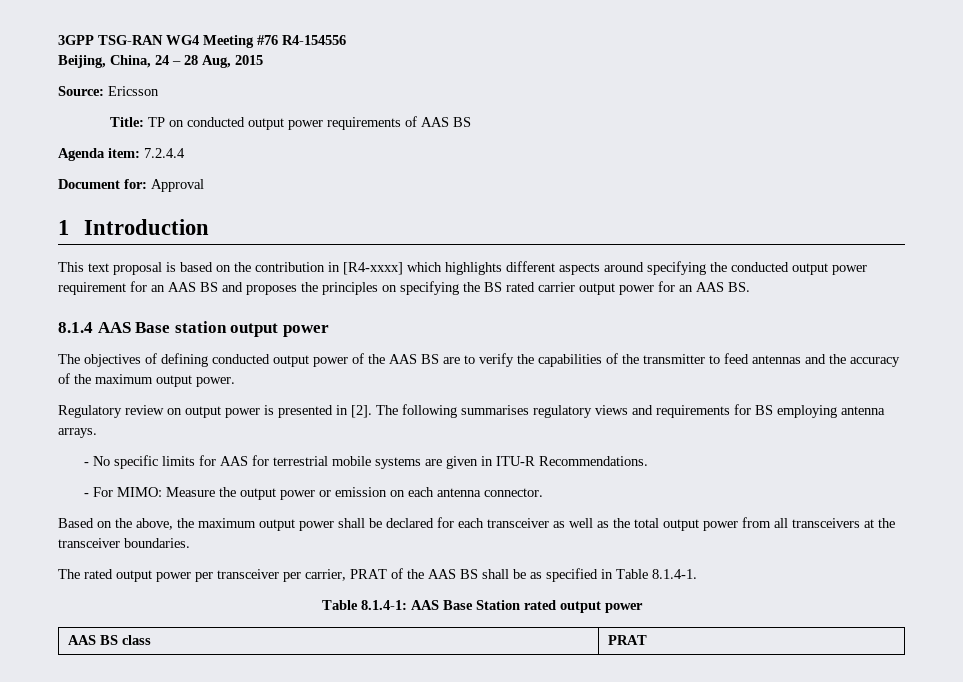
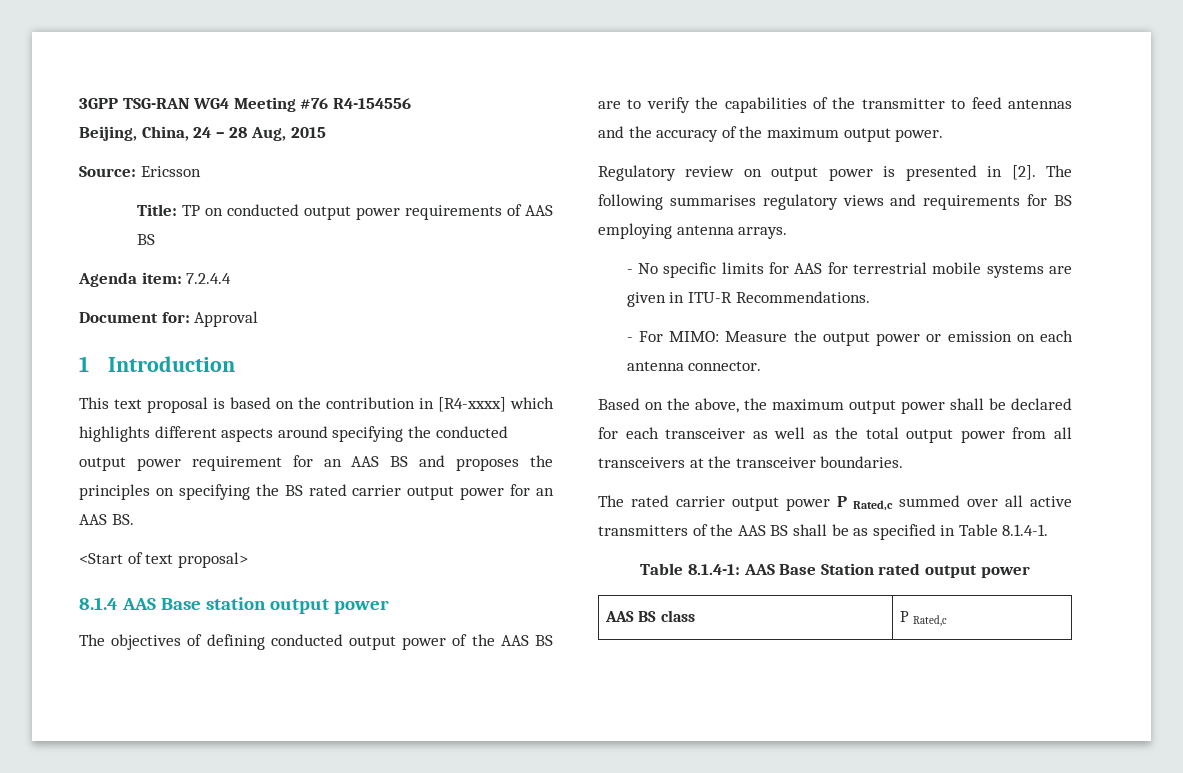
(750, 287) none -> [79,552,248,568] // <Start of text proposal>
[116,569,387,582] output power per transceiver per carrier, PRAT -> [675,495,1072,511] [598,525,688,536] carrier output power P Rated,c summed over all active transmitters
[608,635,648,645] PRAT -> [900,611,948,626] P Rated,c

